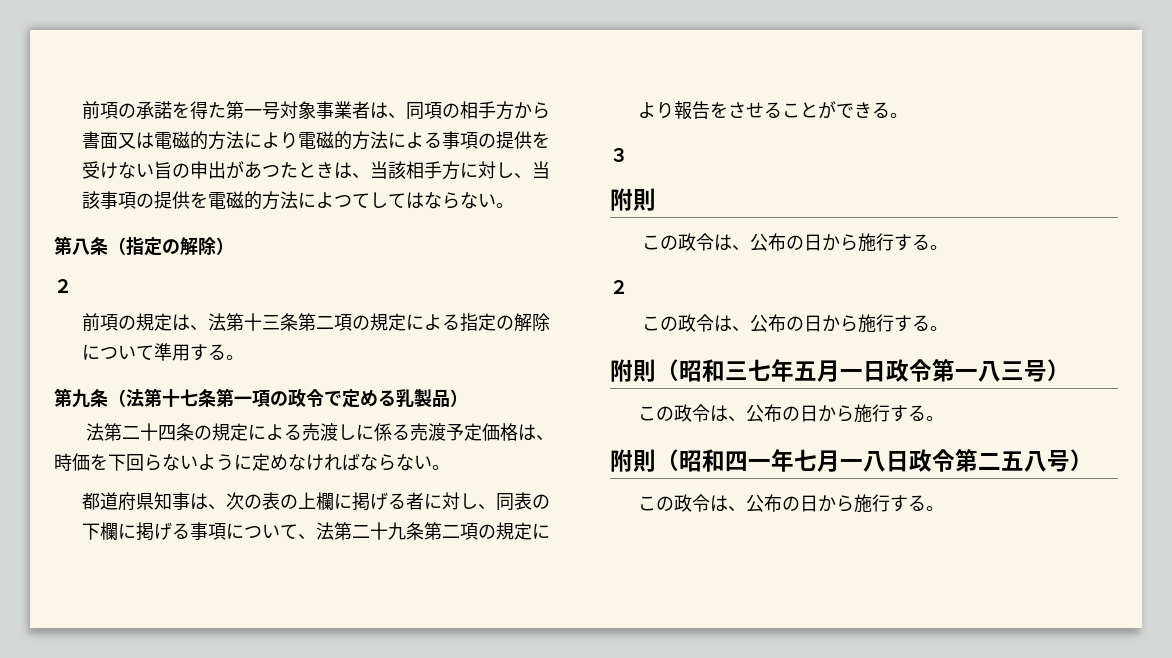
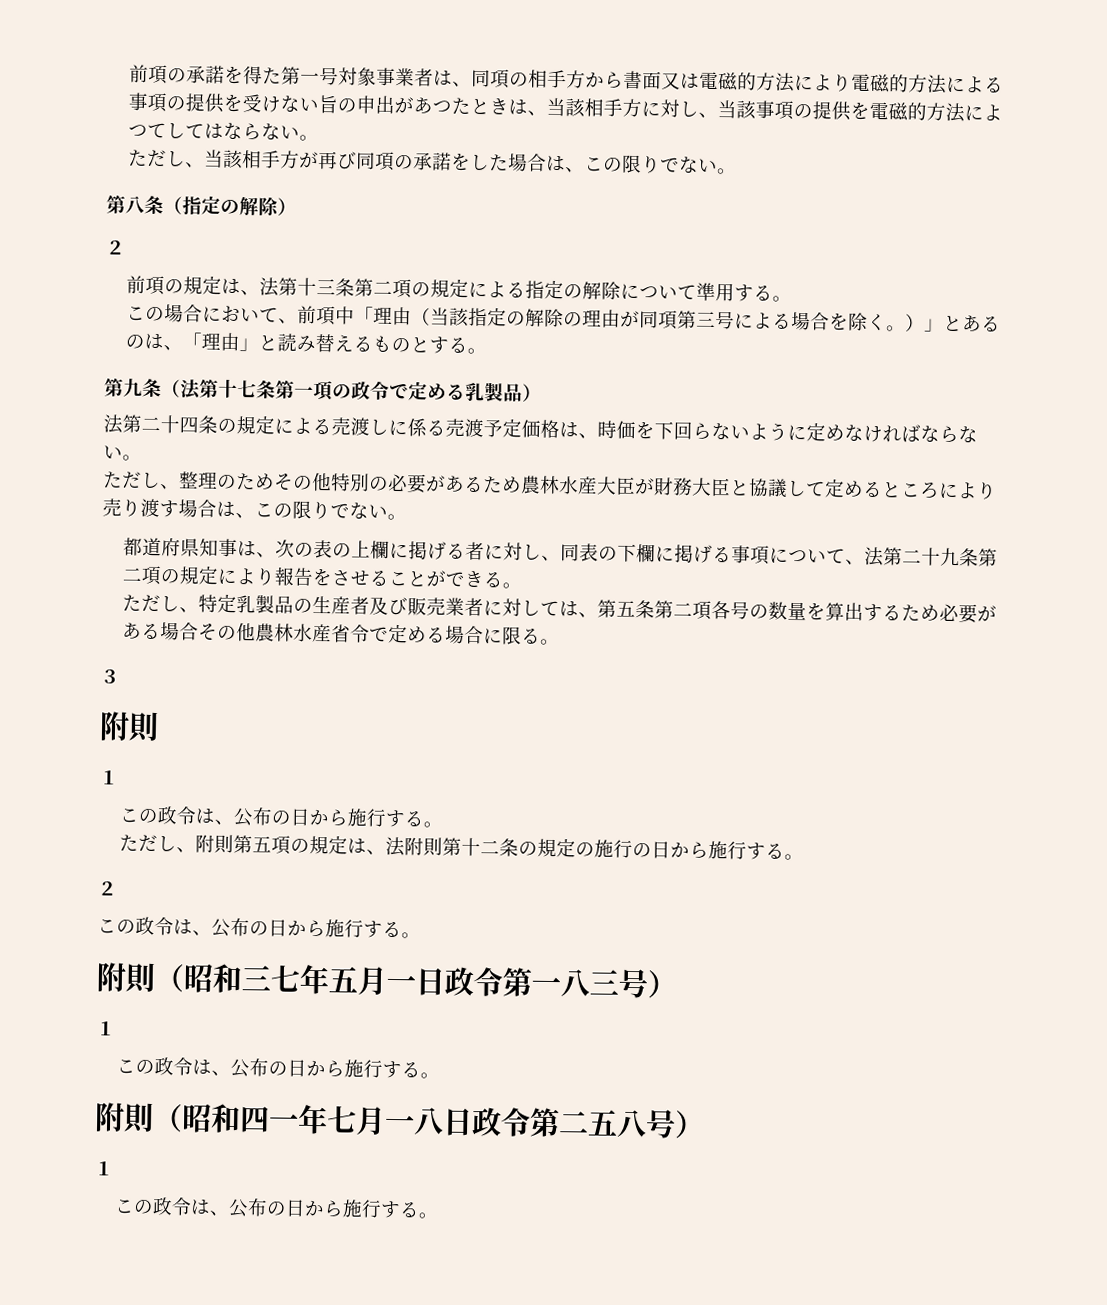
(514, 205) none -> [128,149,738,175] // ただし、当該相手方が再び同項の承諾をした場合は、この限りでない。
(244, 357) none -> [126,304,1002,332] [125,332,488,355] // この場合において、前項中「理由（当該指定の解除の理由が同項第三号による場合を除く。）」とあるのは、「理由」と読み替えるものとする。
(450, 467) none -> [103,471,997,500] [102,498,407,521] // ただし、整理のためその他特別の必要があるため農林水産大臣が財務大臣と協議して定めるところにより売り渡す場合は、この限りでない。
(908, 115) none -> [122,593,998,624] [122,622,561,646] // ただし、特定乳製品の生産者及び販売業者に対しては、第五条第二項各号の数量を算出するため必要がある場合その他農林水産省令で定める場合に限る。
[641,233,948,252] // この政令は、公布の日から施行する。 -> [99,770,119,785] [119,806,444,828] [119,834,805,861] // １ // この政令は、公布の日から施行する。 // ただし、附則第五項の規定は、法附則第十二条の規定の施行の日から施行する。
(1070, 370) none -> [96,1021,116,1036] // １
(1093, 460) none -> [94,1161,114,1176] // １

